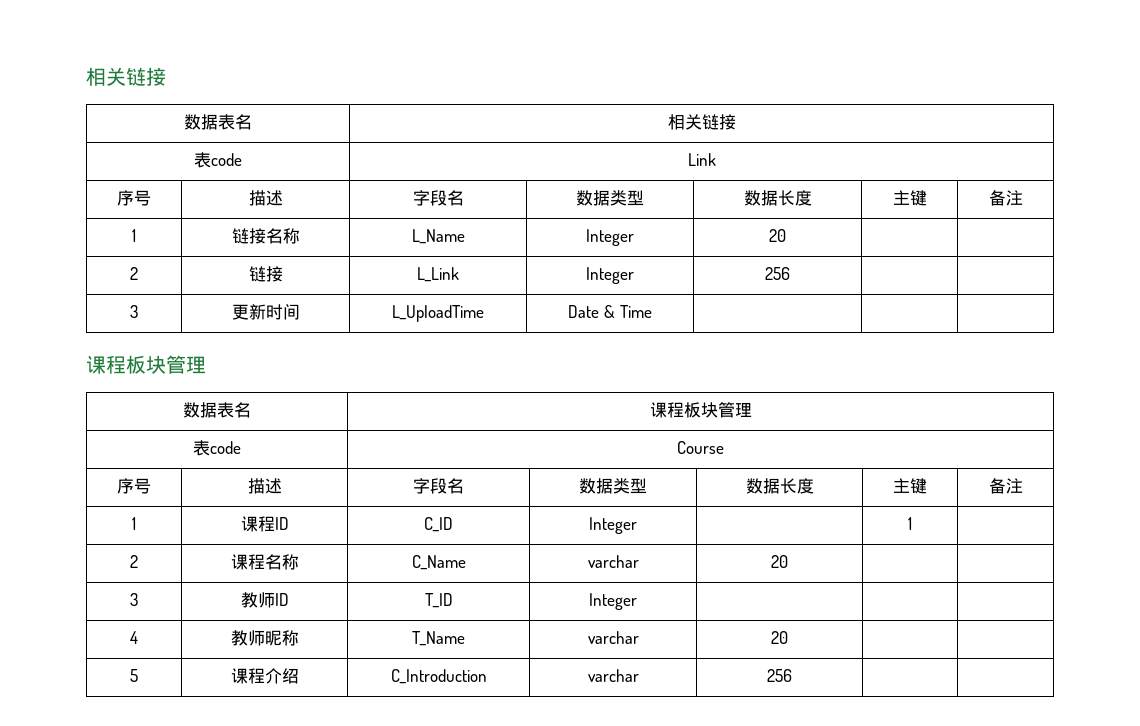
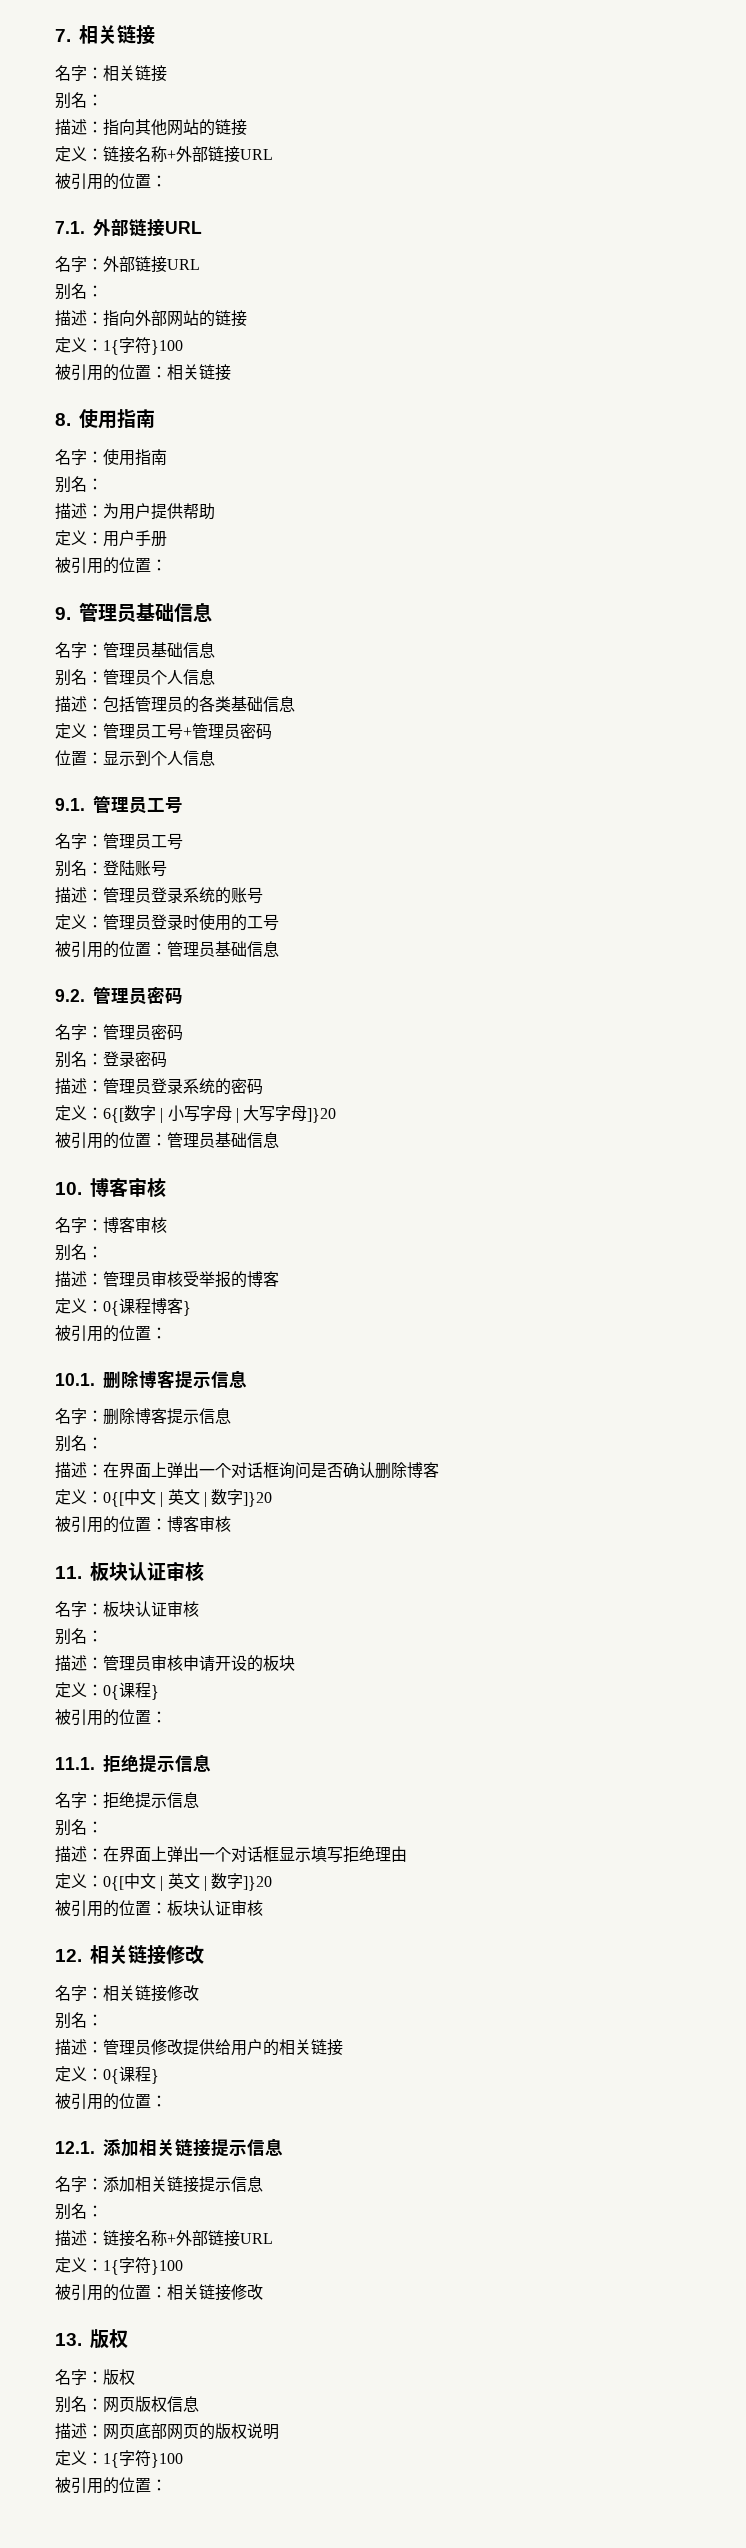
[86,67,166,86] [184,114,252,130] [667,114,736,130] [194,152,242,168] [687,153,716,166] [117,190,151,206] [248,190,283,206] [412,190,464,206] [576,190,644,206] [743,190,812,206] [892,190,927,206] [988,190,1023,206] [132,229,136,242] [231,228,300,244] [411,229,465,244] [586,229,634,246] [769,229,786,242] [130,267,138,280] [248,266,283,282] [417,267,460,282] [586,267,634,284] [765,267,790,280] [130,305,138,318] [231,304,300,320] [392,305,485,322] [568,305,652,318] [86,355,206,374] [183,402,251,418] [649,402,752,418] [193,440,241,456] [676,441,724,454] [117,478,151,494] [247,478,282,494] [413,478,465,494] [579,478,647,494] [745,478,814,494] [893,478,927,494] [988,478,1023,494] [132,517,136,530] [240,516,289,532] [424,517,454,532] [589,517,637,534] [908,517,912,530] [130,555,138,568] [230,554,299,570] [411,555,466,570] [587,555,639,568] [771,555,788,568] [130,593,138,606] [240,592,289,608] [424,593,453,608] [589,593,637,610] [130,631,138,644] [230,630,299,646] [412,631,466,646] [587,631,639,644] [771,631,788,644] [130,669,138,682] [230,668,299,684] [390,669,487,684] [587,669,639,682] [767,669,792,682] 相关链接 // 数据表名 | 相关链接 // 表code | Link // 序号 | 描述 | 字段名 | 数据类型 | 数据长度 | 主键 | 备注 // 1 | 链接名称 | L_Name | Integer | 20 | | // 2 | 链接 | L_Link | Integer | 256 | | // 3 | 更新时间 | L_UploadTime | Date & Time | | | // 课程板块管理 // 数据表名 | 课程板块管理 // 表code | Course // 序号 | 描述 | 字段名 | 数据类型 | 数据长度 | 主键 | 备注 // 1 | 课程ID | C_ID | Integer | | 1 | // 2 | 课程名称 | C_Name | varchar | 20 | | // 3 | 教师ID | T_ID | Integer | | | // 4 | 教师昵称 | T_Name | varchar | 20 | | // 5 | 课程介绍 | C_Introduction | varchar | 256 | | -> [55,25,155,45] [55,65,167,82] [55,92,103,109] [55,119,247,136] [55,146,273,163] [55,173,167,190] [55,218,202,237] [55,256,200,273] [55,283,103,300] [55,310,247,327] [55,337,183,355] [55,364,231,381] [55,409,155,429] [55,449,167,466] [55,476,103,493] [55,503,215,520] [55,530,167,547] [55,557,167,574] [55,602,212,623] [55,642,215,658] [55,669,215,686] [55,696,295,713] [55,723,272,740] [55,750,215,766] [55,795,183,814] [55,833,183,850] [55,860,167,877] [55,887,263,904] [55,914,279,931] [55,941,279,958] [55,986,183,1005] [55,1024,183,1041] [55,1051,167,1068] [55,1078,263,1095] [55,1105,337,1123] [55,1132,279,1149] [55,1177,166,1197] [55,1217,167,1233] [55,1244,103,1261] [55,1271,279,1288] [55,1298,191,1316] [55,1325,167,1342] [55,1370,247,1389] [55,1408,231,1425] [55,1435,103,1452] [55,1462,439,1479] [55,1489,273,1507] [55,1516,231,1533] [55,1561,204,1581] [55,1601,199,1617] [55,1628,103,1645] [55,1655,295,1672] [55,1682,159,1700] [55,1709,167,1726] [55,1754,211,1772] [55,1792,199,1809] [55,1819,103,1836] [55,1846,407,1863] [55,1873,273,1891] [55,1900,263,1917] [55,1945,204,1965] [55,1985,199,2002] [55,2012,103,2029] [55,2039,343,2056] [55,2066,159,2084] [55,2093,167,2110] [55,2138,283,2157] [55,2176,263,2193] [55,2203,103,2220] [55,2230,273,2247] [55,2257,183,2275] [55,2284,263,2301] [55,2329,128,2349] [55,2369,135,2385] [55,2396,199,2413] [55,2423,279,2440] [55,2450,183,2468] [55,2477,167,2494] 7.相关链接 // 名字：相关链接 // 别名： // 描述：指向其他网站的链接 // 定义：链接名称+外部链接URL // 被引用的位置： // 7.1.外部链接URL // 名字：外部链接URL // 别名： // 描述：指向外部网站的链接 // 定义：1{字符}100 // 被引用的位置：相关链接 // 8.使用指南 // 名字：使用指南 // 别名： // 描述：为用户提供帮助 // 定义：用户手册 // 被引用的位置： // 9.管理员基础信息 // 名字：管理员基础信息 // 别名：管理员个人信息 // 描述：包括管理员的各类基础信息 // 定义：管理员工号+管理员密码 // 位置：显示到个人信息 // 9.1.管理员工号 // 名字：管理员工号 // 别名：登陆账号 // 描述：管理员登录系统的账号 // 定义：管理员登录时使用的工号 // 被引用的位置：管理员基础信息 // 9.2.管理员密码 // 名字：管理员密码 // 别名：登录密码 // 描述：管理员登录系统的密码 // 定义：6{[数字 | 小写字母 | 大写字母]}20 // 被引用的位置：管理员基础信息 // 10.博客审核 // 名字：博客审核 // 别名： // 描述：管理员审核受举报的博客 // 定义：0{课程博客} // 被引用的位置： // 10.1.删除博客提示信息 // 名字：删除博客提示信息 // 别名： // 描述：在界面上弹出一个对话框询问是否确认删除博客 // 定义：0{[中文 | 英文 | 数字]}20 // 被引用的位置：博客审核 // 11.板块认证审核 // 名字：板块认证审核 // 别名： // 描述：管理员审核申请开设的板块 // 定义：0{课程} // 被引用的位置： // 11.1.拒绝提示信息 // 名字：拒绝提示信息 // 别名： // 描述：在界面上弹出一个对话框显示填写拒绝理由 // 定义：0{[中文 | 英文 | 数字]}20 // 被引用的位置：板块认证审核 // 12.相关链接修改 // 名字：相关链接修改 // 别名： // 描述：管理员修改提供给用户的相关链接 // 定义：0{课程} // 被引用的位置： // 12.1.添加相关链接提示信息 // 名字：添加相关链接提示信息 // 别名： // 描述：链接名称+外部链接URL // 定义：1{字符}100 // 被引用的位置：相关链接修改 // 13.版权 // 名字：版权 // 别名：网页版权信息 // 描述：网页底部网页的版权说明 // 定义：1{字符}100 // 被引用的位置：

